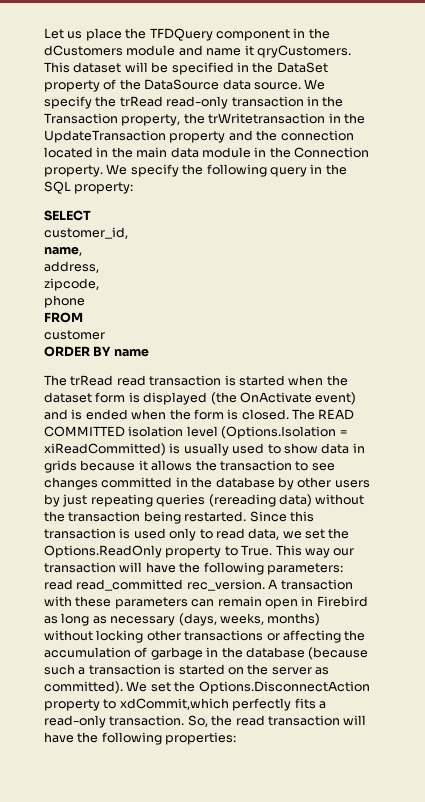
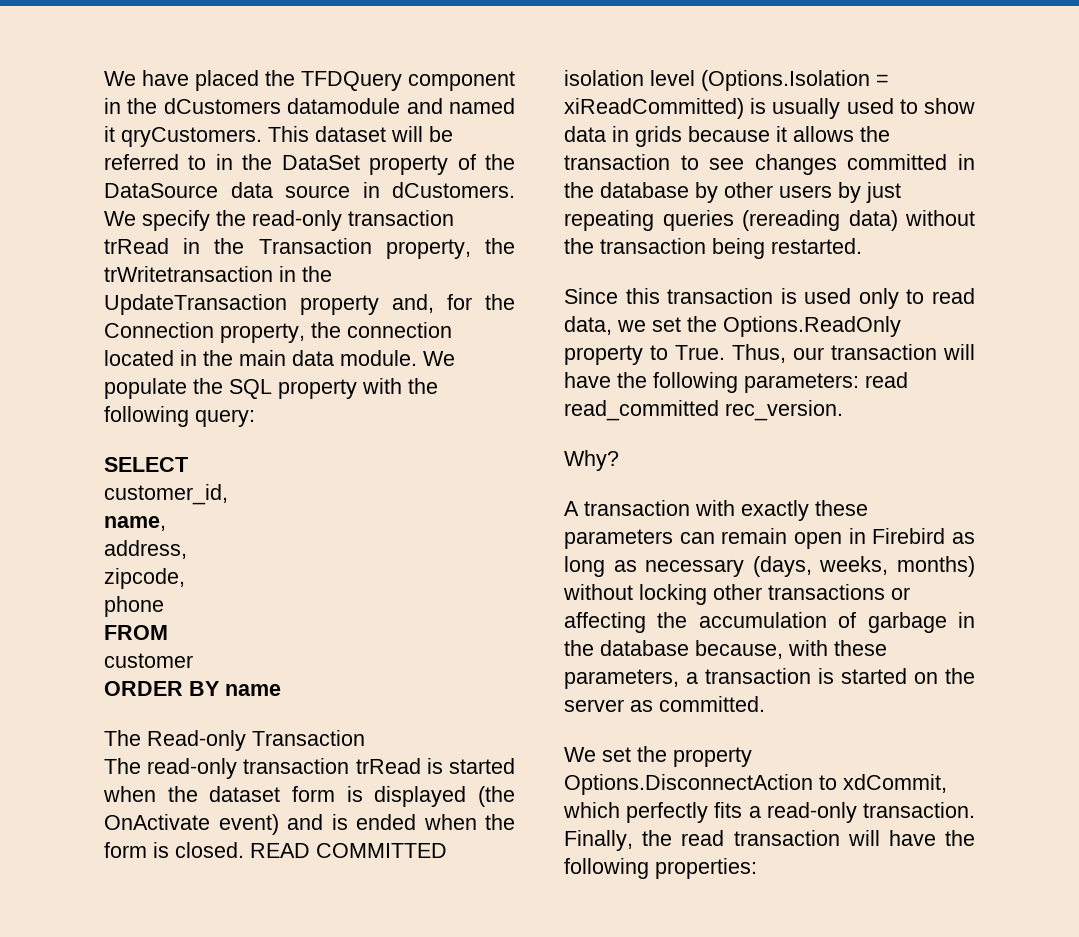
[44,28,122,41] Let us place -> [104,70,259,91] We have placed
[126,45,242,56] module and name -> [287,98,515,114] datamodule and named
[171,62,234,75] specified -> [104,154,207,170] referred to
[253,79,326,90] [44,96,304,109] source. We specify the trRead read-only transaction -> [285,182,515,198] [104,210,454,231] [104,238,169,254] source in dCustomers. We specify the read-only transaction trRead
[228,130,253,141] and -> [392,294,515,313] [104,322,305,343] and, for the Connection property,
[201,147,369,158] [44,164,347,177] [44,181,134,194] module in the Connection property. We specify the following query in the SQL property: -> [340,350,455,366] [104,378,438,399] [104,406,255,427] module. We populate the SQL property with the following query:
[70,375,222,386] trRead read transaction -> [147,730,365,751] [104,758,421,779] Read-only Transaction // The read-only transaction trRead
[292,409,315,420] The -> (244, 850) none
(247, 516) none -> (862, 246) //
[275,545,330,558] This way -> [732,344,786,363] Thus,
(265, 585) none -> [564,450,619,471] // Why? //
(72, 601) none -> [741,500,809,521] exactly
[308,647,369,660] [44,664,75,675] (because such -> [695,640,887,659] [564,669,679,689] because, with these parameters,
[44,681,123,694] committed). -> [659,696,765,712] committed. //
[198,681,370,694] [44,698,229,711] Options.DisconnectAction property to xdCommit,which -> [673,747,752,767] [564,774,947,795] [563,802,620,818] property Options.DisconnectAction to xdCommit, which
[187,715,208,727] So, -> [564,830,633,851] Finally,

